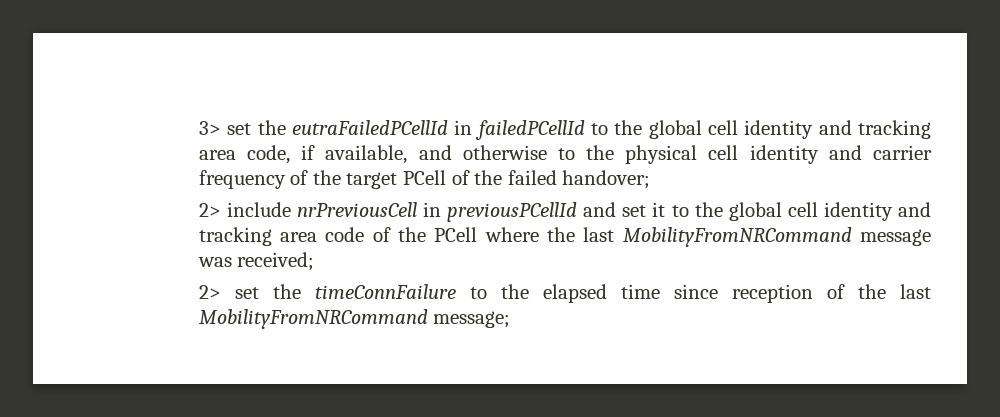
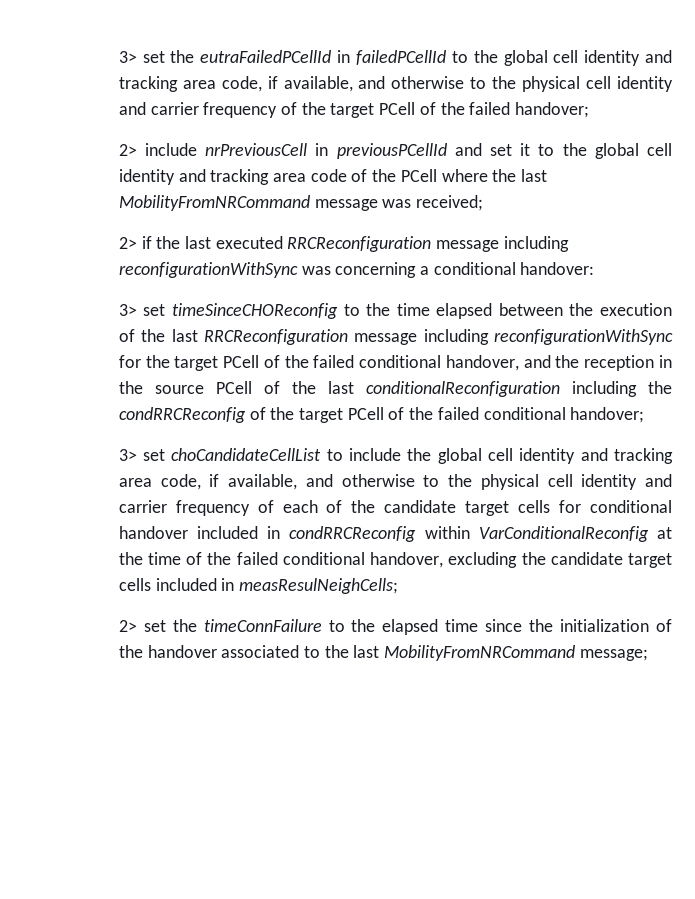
(315, 261) none -> [118,236,569,252] [118,262,595,278] [118,303,672,319] [118,329,673,345] [118,355,672,371] [118,381,672,397] [118,407,645,423] [118,448,673,464] [118,474,673,490] [118,500,672,516] [118,526,672,542] [118,552,672,568] [118,578,398,594] // 2> if the last executed RRCReconfiguration message including reconfigurationWithSync was concerning a conditional handover: // 3> set timeSinceCHOReconfig to the time elapsed between the execution of the last RRCReconfiguration message including reconfigurationWithSync for the target PCell of the failed conditional handover, and the reception in the source PCell of the last conditionalReconfiguration including the condRRCReconfig of the target PCell of the failed conditional handover; // 3> set choCandidateCellList to include the global cell identity and tracking area code, if available, and otherwise to the physical cell identity and carrier frequency of each of the candidate target cells for conditional handover included in condRRCReconfig within VarConditionalReconfig at the time of the failed conditional handover, excluding the candidate target cells included in measResulNeighCells;
[731,284,845,303] reception of -> [529,619,673,632] [118,645,320,658] the initialization of the handover associated to

